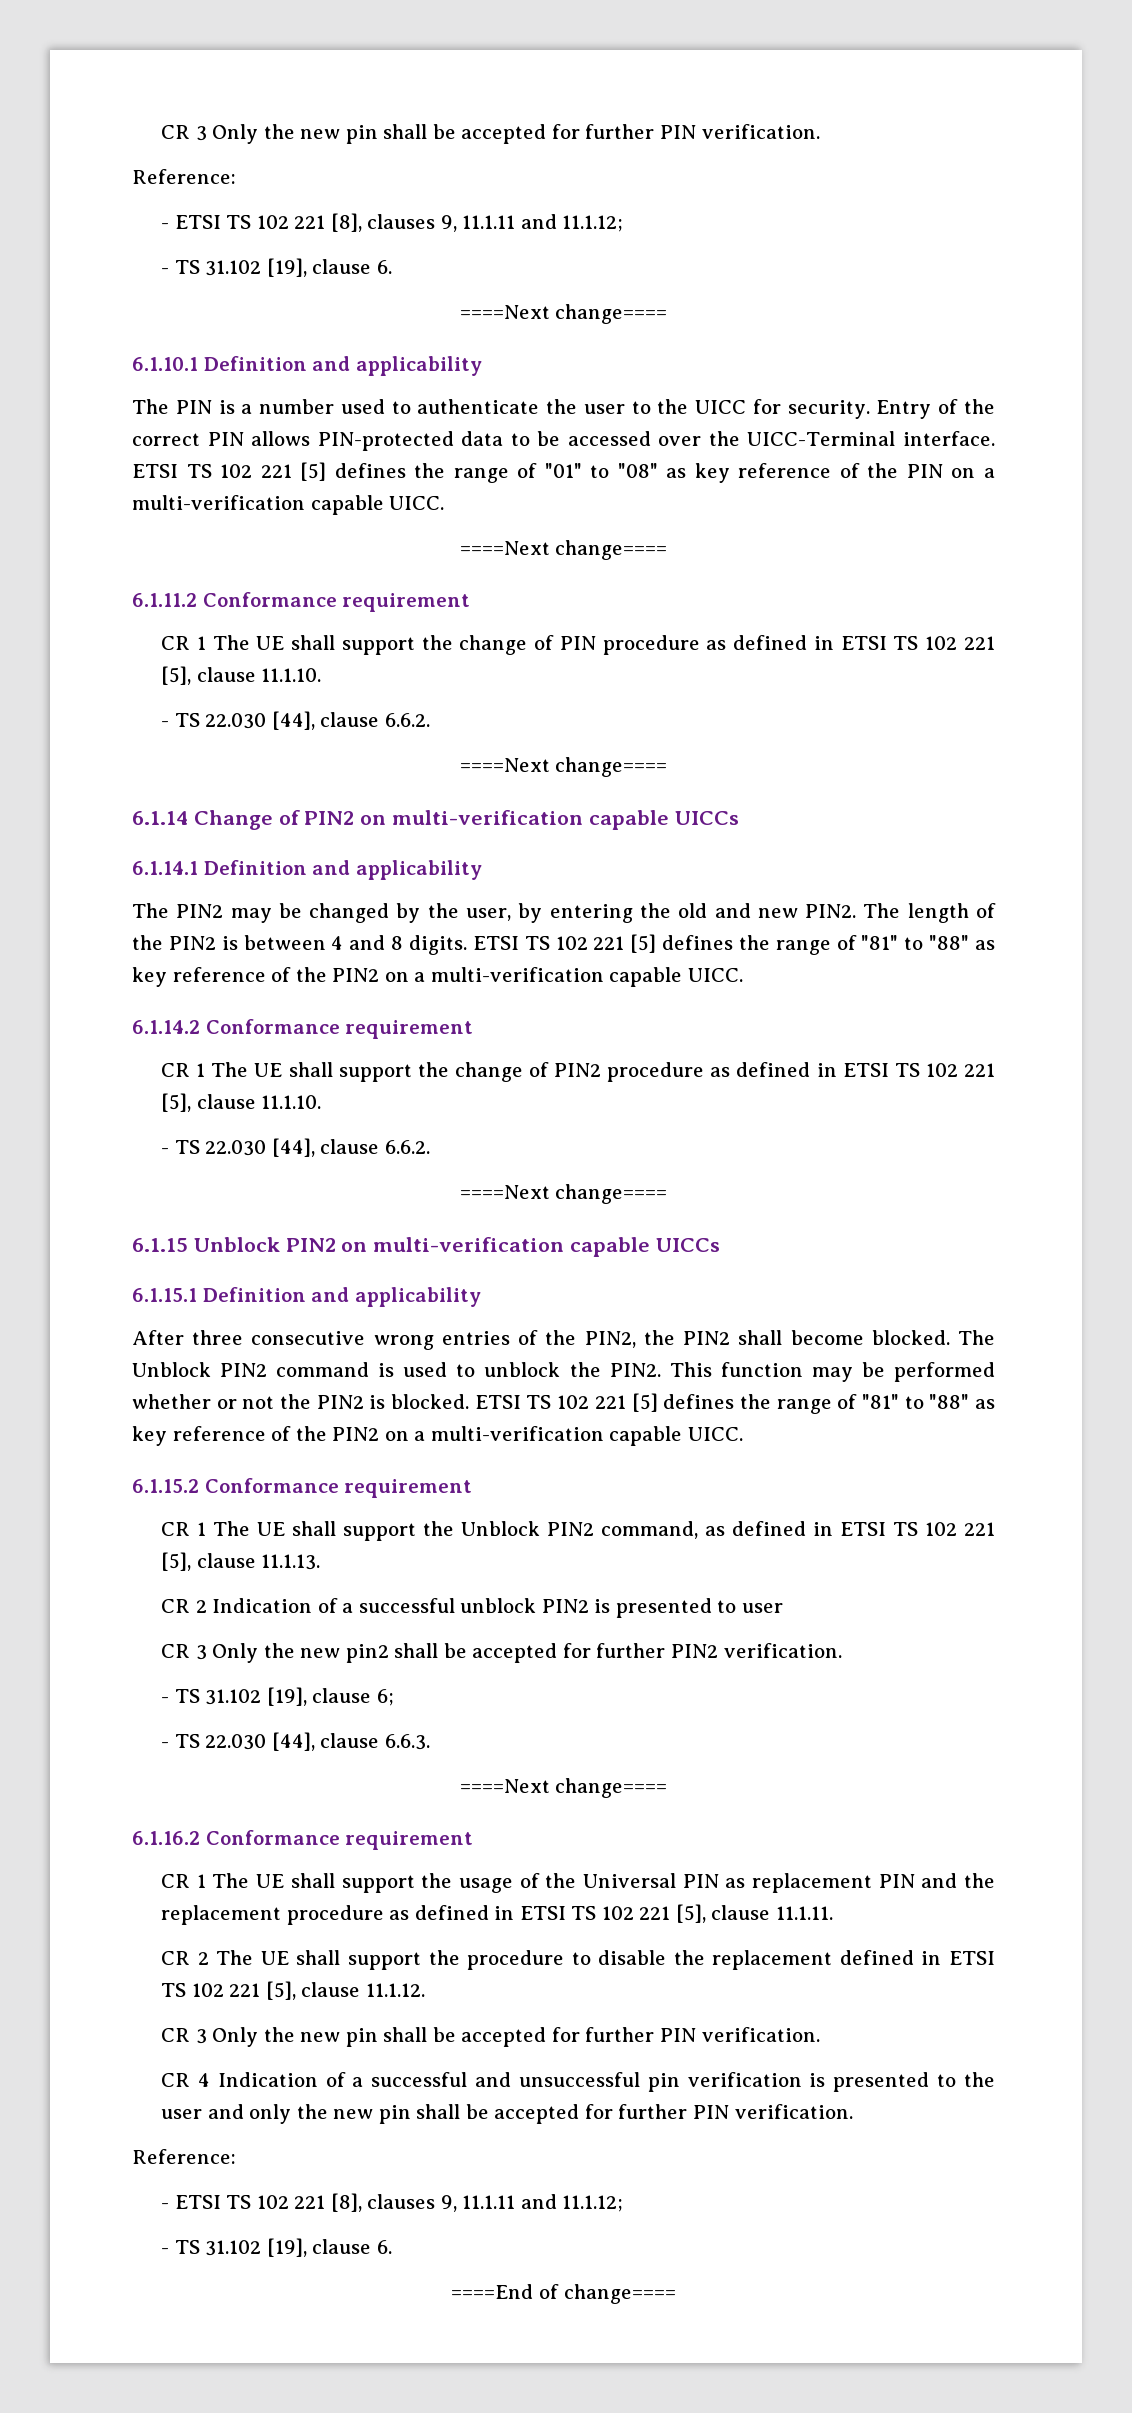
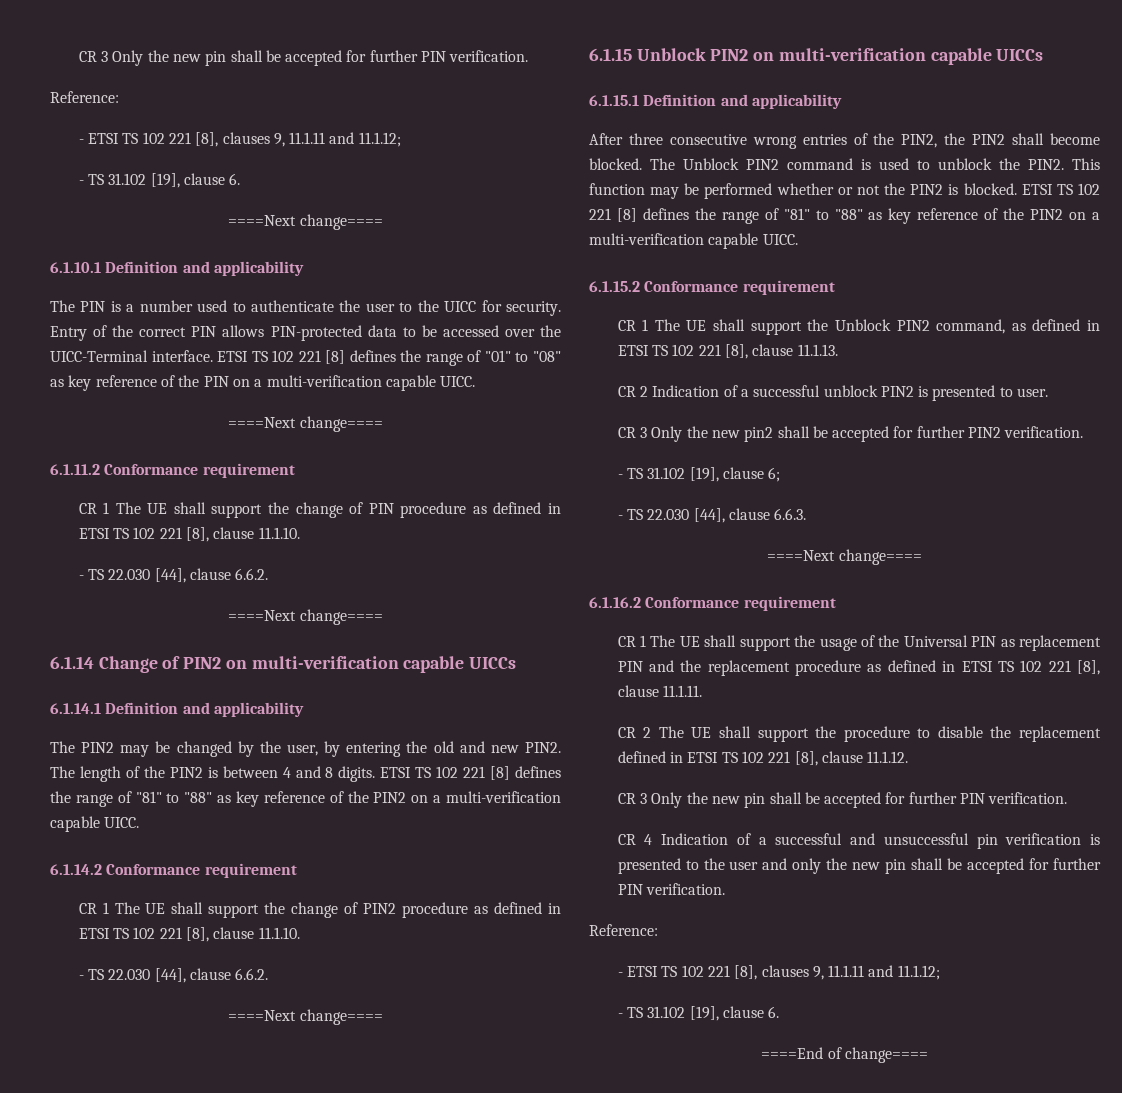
[300,462,327,481] [5] -> [325,350,346,364] [8]
[161,666,192,685] [5], -> [185,527,209,542] [8],
[630,934,657,953] [5] -> [490,766,511,780] [8]
[161,1093,192,1112] [5], -> [185,927,209,942] [8],
[631,1393,658,1412] [5] -> [616,208,637,222] [8]
[161,1552,192,1571] [5], -> [724,344,748,359] [8],
[742,1603,784,1613] user -> [1017,388,1049,397] user.
[675,1904,706,1923] [5], -> [1077,660,1100,675] [8],
[265,1981,296,2000] [5], -> [794,751,818,766] [8],

